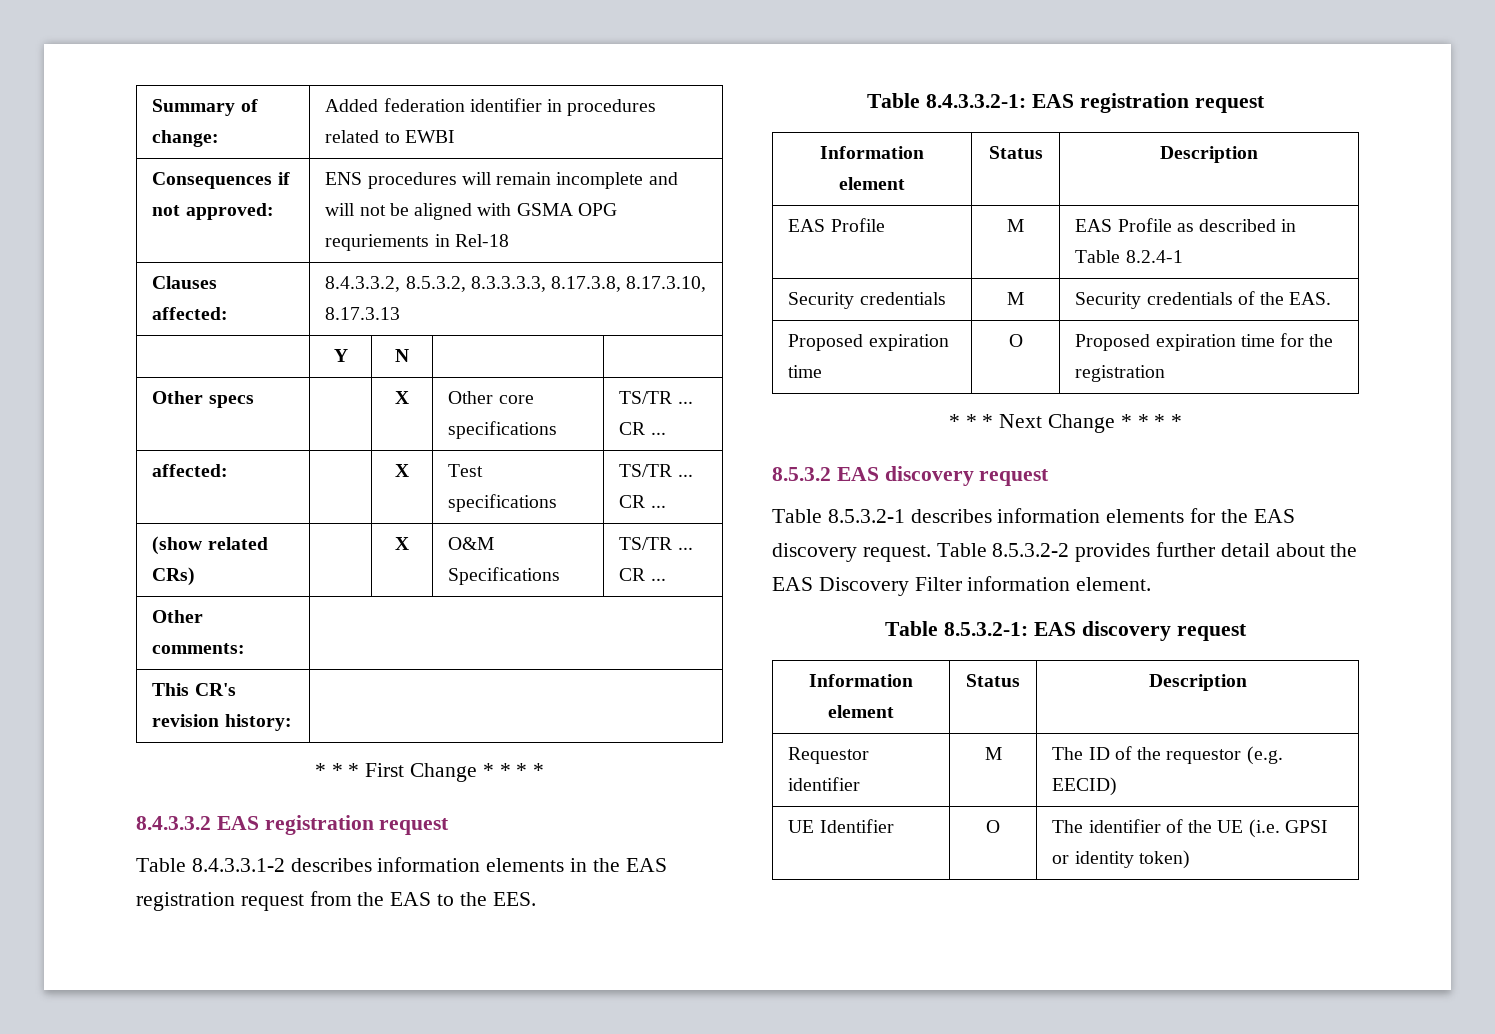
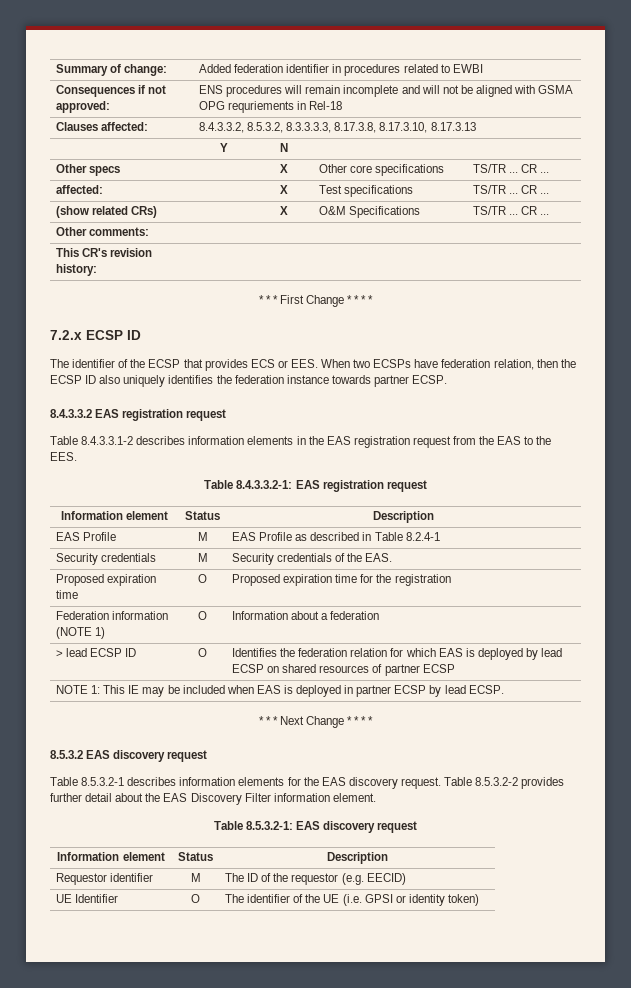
(545, 770) none -> [50,330,141,340] [50,359,576,371] [50,375,448,387] // 7.2.x ECSP ID // The identifier of the ECSP that provides ECS or EES. When two ECSPs have federation relation, then the ECSP ID also uniquely identifies the federation instance towards partner ECSP.
(1166, 373) none -> [56,611,169,620] [56,627,106,639] [198,611,207,620] [232,611,380,620] [56,648,137,657] [198,648,207,657] [232,648,563,660] [232,664,455,676] [56,685,504,697] // Federation information (NOTE 1) | O | Information about a federation // > lead ECSP ID | O | Identifies the federation relation for which EAS is deployed by lead ECSP on shared resources of partner ECSP // NOTE 1: This IE may be included when EAS is deployed in partner ECSP by lead ECSP.

